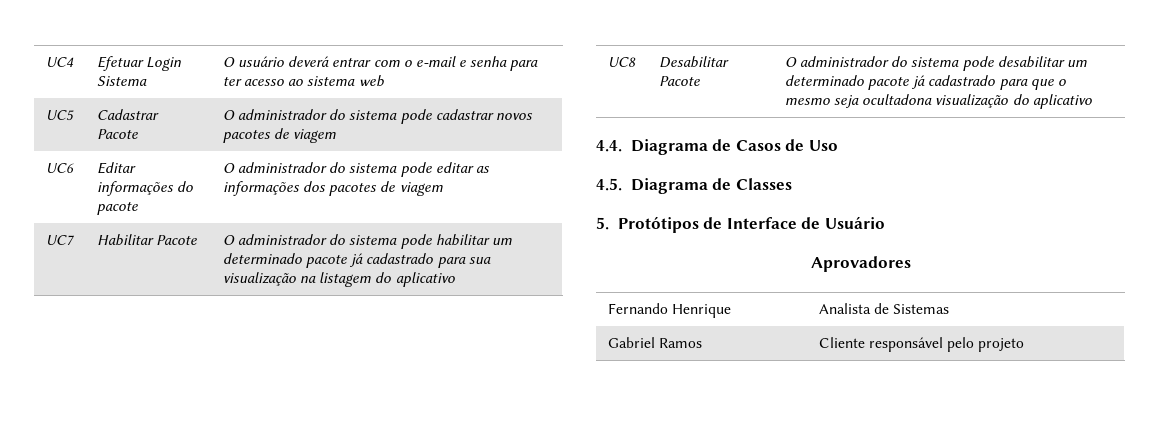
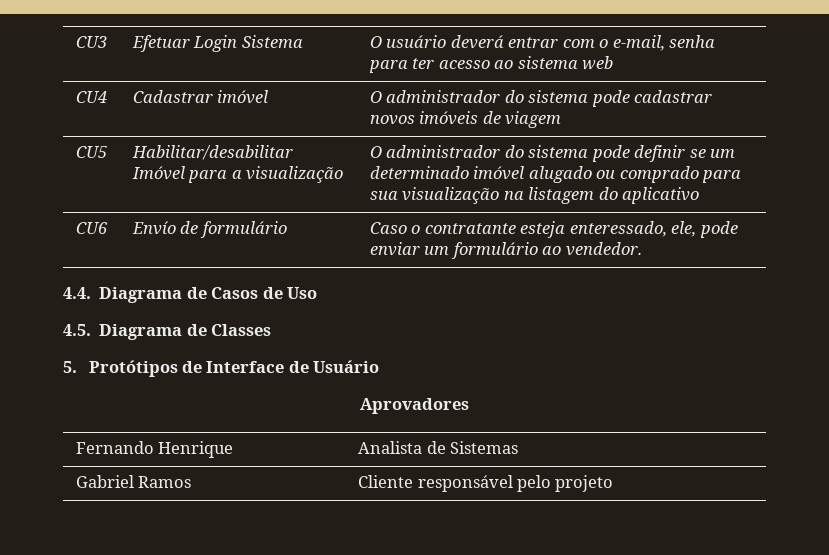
[45,57,74,67] UC4 -> [75,36,107,48] CU3
[415,56,467,67] e-mail e -> [612,35,665,51] e-mail,
[45,110,74,121] UC5 -> [75,91,107,103] CU4
[96,129,138,139] Pacote -> [217,90,269,104] imóvel
[222,128,337,143] [45,163,74,173] [96,162,136,174] [96,181,193,196] [96,202,138,215] [222,162,490,177] [222,181,443,196] [45,235,75,245] [96,234,197,246] [222,234,512,249] [222,253,434,268] pacotes de viagem // UC6 | Editar informações do pacote | O administrador do sistema pode editar as informações dos pacotes de viagem // UC7 | Habilitar Pacote | O administrador do sistema pode habilitar um determinado pacote já cadastrado -> [419,111,562,128] [75,146,107,158] [131,145,293,160] [131,166,344,183] [369,145,735,162] [369,166,699,183] imóveis de viagem // CU5 | Habilitar/desabilitar Imóvel para a visualização | O administrador do sistema pode definir se um determinado imóvel alugado ou comprado
[607,57,636,67] [658,56,729,68] [658,76,700,86] [784,56,1087,71] [784,75,1066,90] [784,94,1092,109] UC8 | Desabilitar Pacote | O administrador do sistema pode desabilitar um determinado pacote já cadastrado para que o mesmo seja ocultadona visualização do aplicativo -> [75,222,108,234] [131,221,287,238] [369,221,738,238] [369,242,642,259] CU6 | Envío de formulário | Caso o contratante esteja enteressado, ele, pode enviar um formulário ao vendedor.

